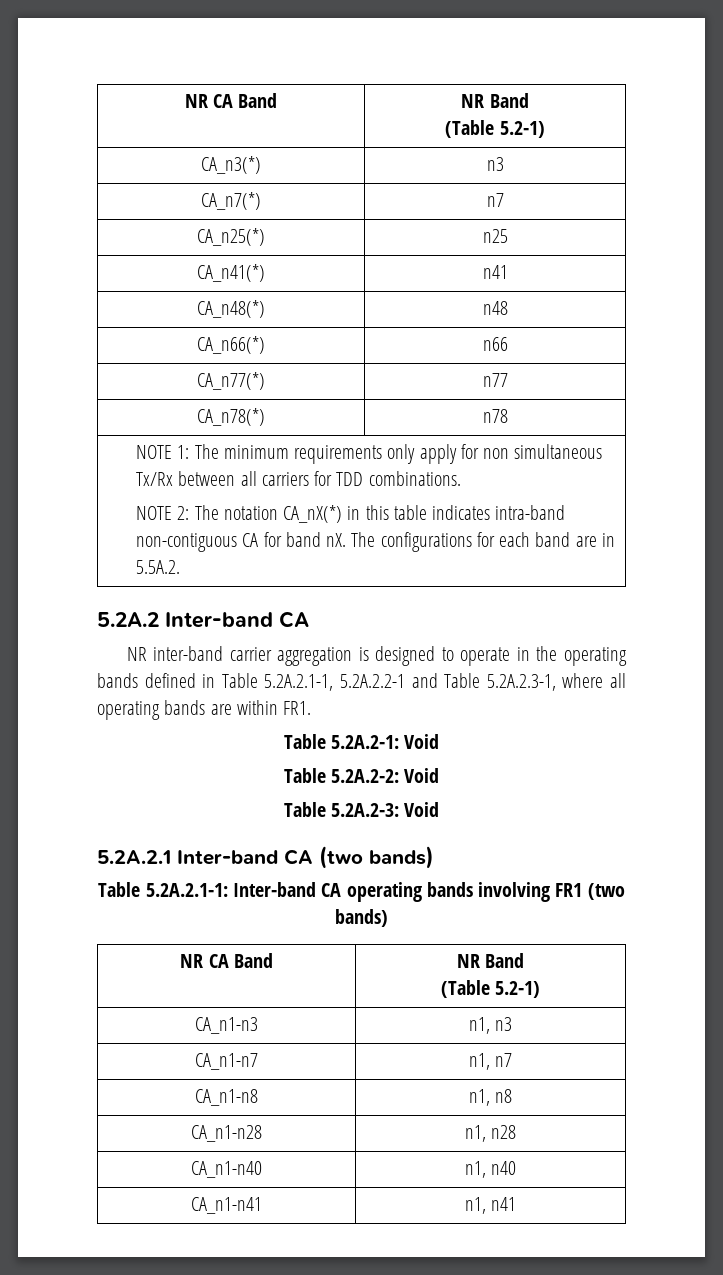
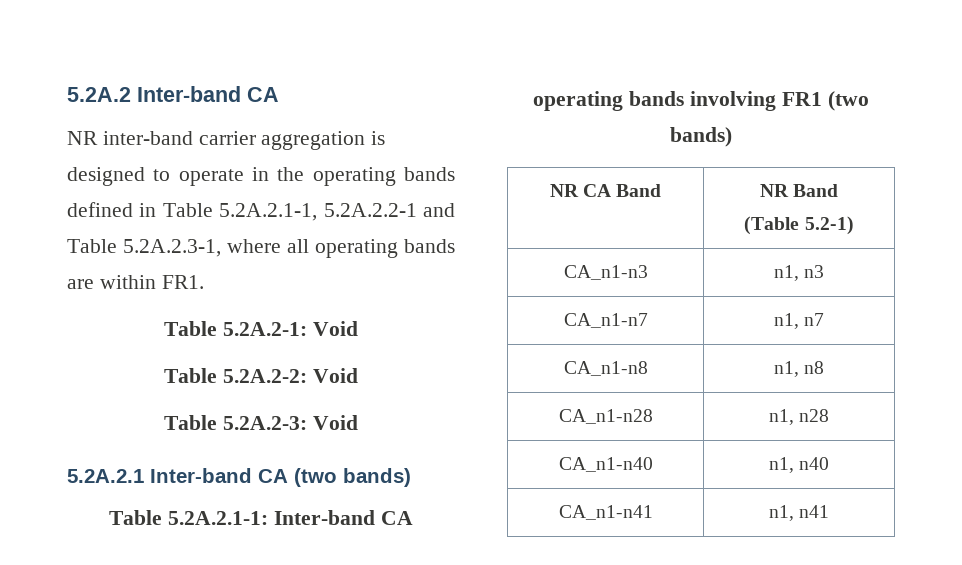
[184,93,278,108] [461,93,529,108] [445,120,545,138] [201,156,261,174] [486,157,504,171] [201,192,261,210] [486,193,504,207] [197,228,265,246] [482,229,508,243] [197,264,265,282] [482,265,508,279] [197,300,265,318] [482,301,508,315] [197,336,265,354] [482,337,508,351] [197,372,265,390] [482,373,508,387] [197,408,265,426] [482,409,508,423] [136,444,603,464] [136,471,461,486] [136,505,566,523] [136,532,615,552] [136,560,181,574] NR CA Band | NR Band // (Table 5.2-1) // CA_n3(*) | n3 // CA_n7(*) | n7 // CA_n25(*) | n25 // CA_n41(*) | n41 // CA_n48(*) | n48 // CA_n66(*) | n66 // CA_n77(*) | n77 // CA_n78(*) | n78 // NOTE 1: The minimum requirements only apply for non simultaneous Tx/Rx between all carriers for TDD combinations. // NOTE 2: The notation CA_nX(*) in this table indicates intra-band non-contiguous CA for band nX. The configurations for each band are in 5.5A.2. // -> (67, 94) none

